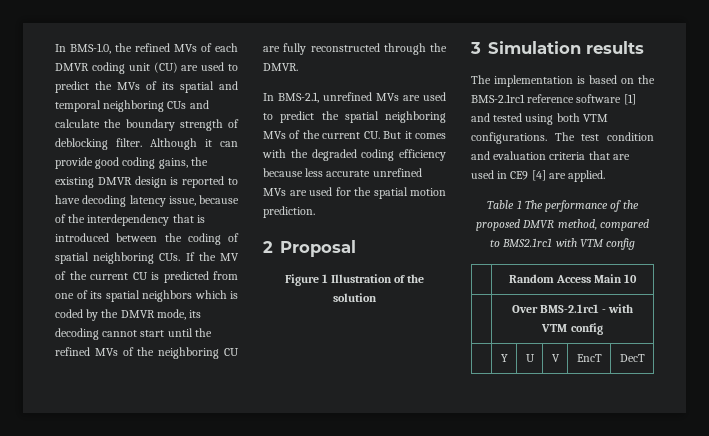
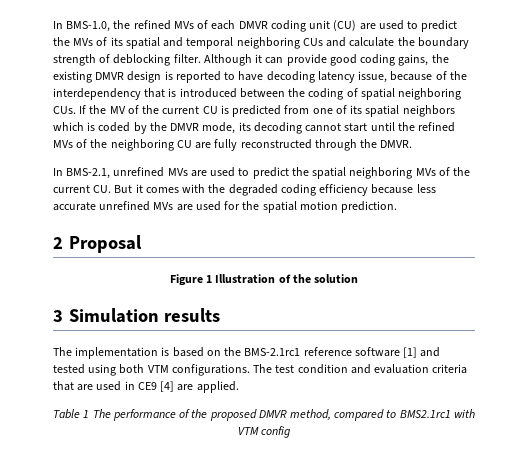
[508,274,638,283] [511,304,634,313] [541,323,603,335] [500,354,508,362] [525,354,535,362] [551,354,560,362] [576,354,602,362] [619,354,645,362] // | Random Access Main 10 // | Over BMS-2.1rc1 - with VTM config // | Y | U | V | EncT | DecT -> (291, 432) none

